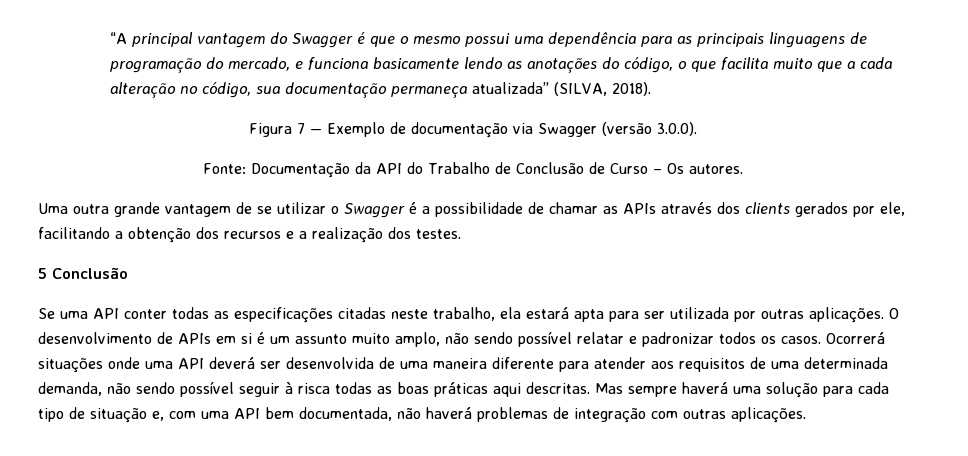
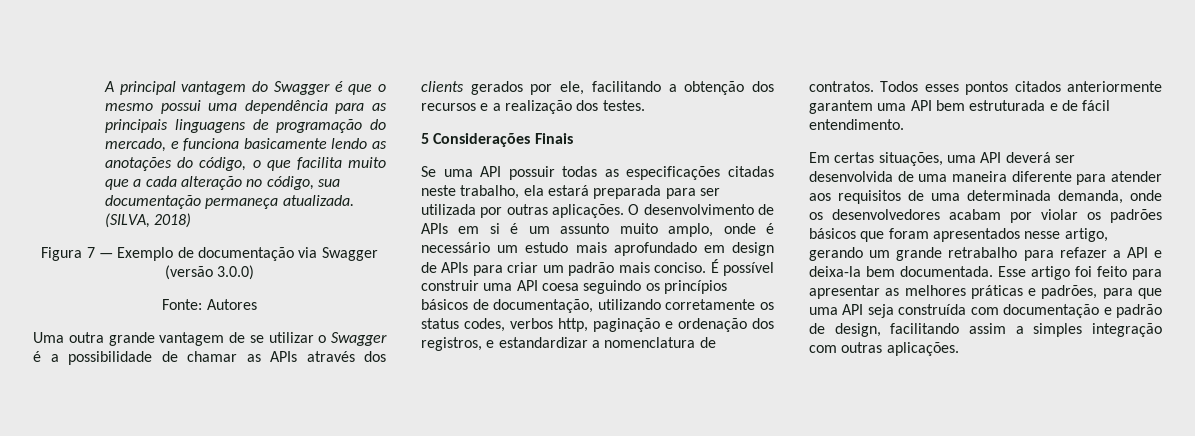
[109,32,127,44] “A -> [104,81,115,92] A
[471,82,651,96] atualizada” (SILVA, 2018). -> [282,195,354,206] [105,213,192,228] atualizada. (SILVA, 2018)
[656,122,697,136] 3.0.0). -> [217,265,255,280] 3.0.0)
[250,162,743,178] Documentação da API do Trabalho de Conclusão de Curso – Os autores. -> [206,299,257,310] Autores
[52,267,128,279] Conclusão -> [433,133,573,147] Considerações Finais
[124,309,167,319] conter -> [508,166,555,180] possuir
[574,309,604,322] apta -> [593,185,662,199] preparada
[445,331,885,347] [38,357,140,373] não sendo possível relatar e padronizar todos os casos. Ocorrerá situações onde -> [723,223,774,234] [421,242,774,256] [421,259,774,276] [421,280,727,294] [421,299,774,313] [421,318,774,332] [421,337,716,351] [809,81,1162,95] [809,100,1111,114] [809,119,904,130] [809,152,943,166] onde é necessário um estudo mais aprofundado em design de APIs para criar um padrão mais conciso. É possível construir uma API coesa seguindo os princípios básicos de documentação, utilizando corretamente os status codes, verbos http, paginação e ordenação dos registros, e estandardizar a nomenclatura de contratos. Todos esses pontos citados anteriormente garantem uma API bem estruturada e de fácil entendimento. // Em certas situações,
[107,381,889,398] [38,407,569,423] não sendo possível seguir à risca todas as boas práticas aqui descritas. Mas sempre haverá uma solução para cada tipo de situação e, com uma API bem documentada, não haverá problemas de -> [1130,190,1162,201] [809,209,1162,223] [809,228,1108,242] [809,247,1162,261] [809,266,1162,280] [809,285,1162,299] [809,304,1162,318] [809,323,1083,337] onde os desenvolvedores acabam por violar os padrões básicos que foram apresentados nesse artigo, gerando um grande retrabalho para refazer a API e deixa-la bem documentada. Esse artigo foi feito para apresentar as melhores práticas e padrões, para que uma API seja construída com documentação e padrão de design, facilitando assim a simples

